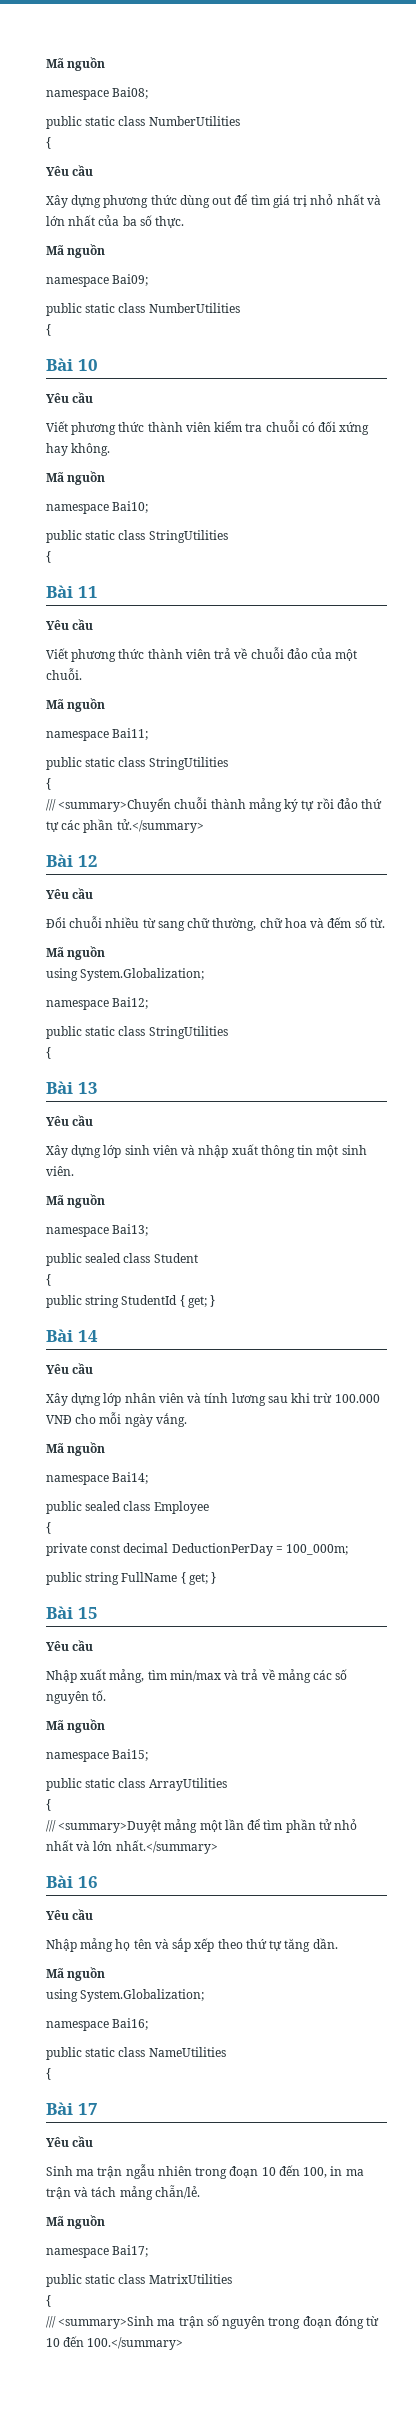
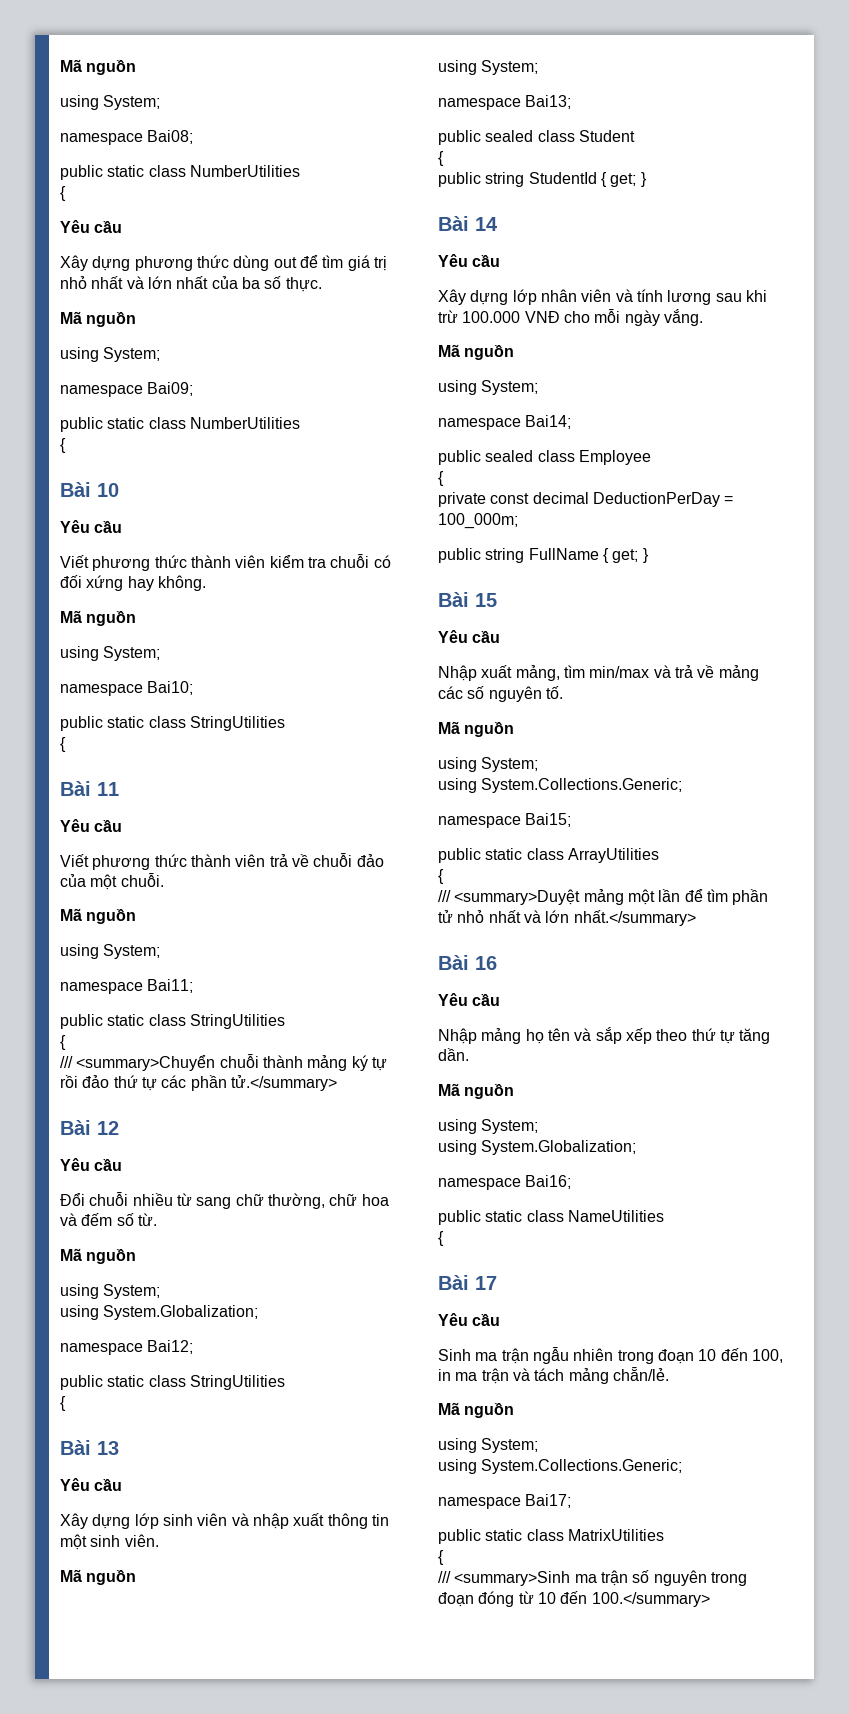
[46,57,106,71] Mã nguồn -> [60,59,137,75] [60,95,161,110] Mã nguồn // using System;
(106, 251) none -> [60,347,161,362] // using System;
(106, 478) none -> [60,646,161,661] // using System;
(106, 705) none -> [60,944,161,959] // using System;
(106, 953) none -> [60,1284,161,1299] // using System;
(106, 1201) none -> [438,60,539,75] // using System;
(106, 1449) none -> [438,380,539,395] // using System;
(106, 1726) none -> [438,757,539,772] [438,778,683,793] // using System; // using System.Collections.Generic;
(106, 1974) none -> [438,1119,539,1134] // using System;
(106, 2222) none -> [438,1438,539,1453] [438,1459,683,1474] // using System; // using System.Collections.Generic;

